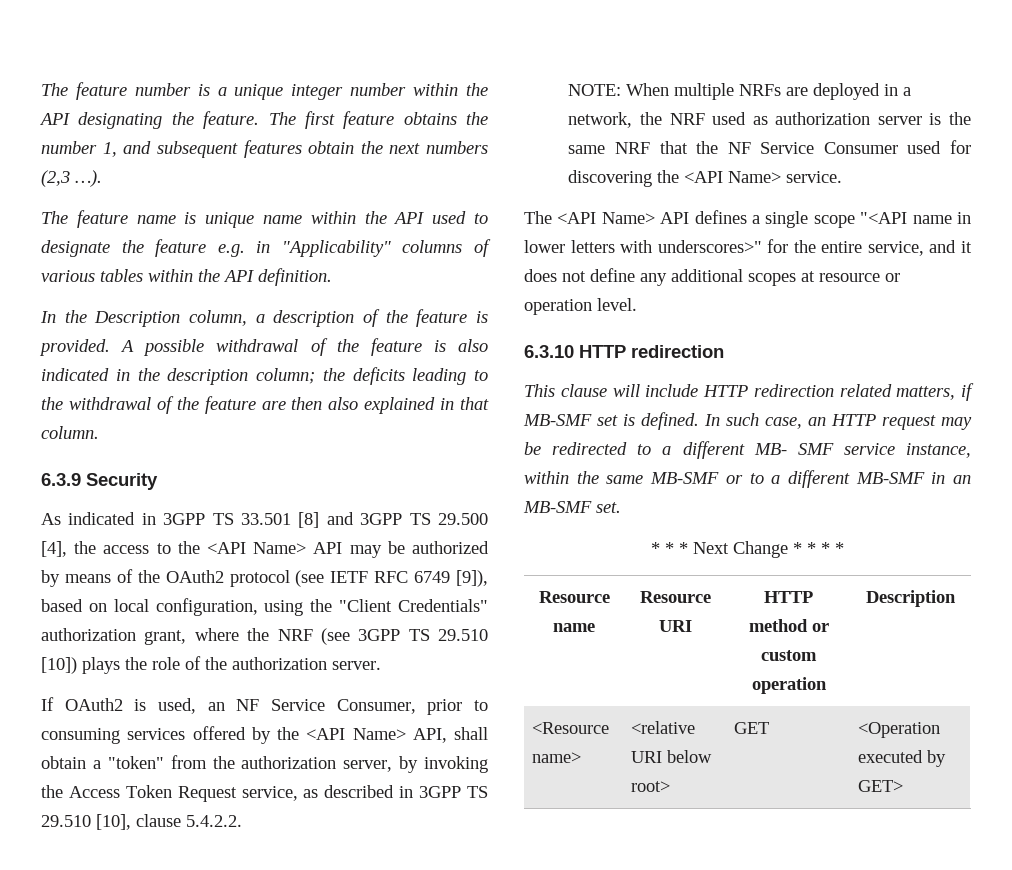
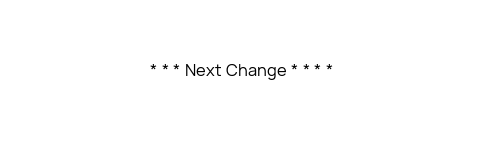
[41,82,489,100] [39,111,488,129] [41,140,488,158] [41,170,102,187] [41,210,489,228] [41,239,491,257] [41,268,332,286] [40,309,488,327] [39,338,488,356] [41,367,488,385] [41,396,489,414] [41,426,99,439] [41,473,158,490] [41,512,488,528] [41,541,489,558] [41,569,488,587] [41,598,488,616] [41,628,488,645] [41,656,381,674] [41,697,489,715] [41,726,488,744] [41,755,488,773] [41,785,489,802] [41,814,242,830] [568,83,912,100] [568,112,971,128] [568,140,971,154] [568,170,843,187] [524,210,971,228] [524,239,972,256] [524,268,900,286] [524,298,637,315] [524,345,724,358] [524,383,974,401] [523,412,972,430] [524,441,971,459] [524,470,971,488] [523,501,621,513] The feature number is a unique integer number within the API designating the feature. The first feature obtains the number 1, and subsequent features obtain the next numbers (2,3 …). // The feature name is unique name within the API used to designate the feature e.g. in "Applicability" columns of various tables within the API definition. // In the Description column, a description of the feature is provided. A possible withdrawal of the feature is also indicated in the description column; the deficits leading to the withdrawal of the feature are then also explained in that column. // 6.3.9 Security // As indicated in 3GPP TS 33.501 [8] and 3GPP TS 29.500 [4], the access to the <API Name> API may be authorized by means of the OAuth2 protocol (see IETF RFC 6749 [9]), based on local configuration, using the "Client Credentials" authorization grant, where the NRF (see 3GPP TS 29.510 [10]) plays the role of the authorization server. // If OAuth2 is used, an NF Service Consumer, prior to consuming services offered by the <API Name> API, shall obtain a "token" from the authorization server, by invoking the Access Token Request service, as described in 3GPP TS 29.510 [10], clause 5.4.2.2. // NOTE: When multiple NRFs are deployed in a network, the NRF used as authorization server is the same NRF that the NF Service Consumer used for discovering the <API Name> service. // The <API Name> API defines a single scope "<API name in lower letters with underscores>" for the entire service, and it does not define any additional scopes at resource or operation level. // 6.3.10 HTTP redirection // This clause will include HTTP redirection related matters, if MB-SMF set is defined. In such case, an HTTP request may be redirected to a different MB- SMF service instance, within the same MB-SMF or to a different MB-SMF in an MB-SMF set. // -> (150, 70) none
[538,591,610,603] [553,623,595,632] [639,591,711,603] [658,620,692,632] [764,591,813,603] [748,619,829,632] [761,650,817,661] [751,677,827,694] [866,590,956,607] [531,722,609,734] [531,752,581,763] [630,721,695,734] [630,750,712,763] [630,781,670,792] [733,722,769,734] [857,722,940,738] [857,750,946,767] [857,780,903,792] // Resource name | Resource URI | HTTP method or custom operation | Description // <Resource name> | <relative URI below root> | GET | <Operation executed by GET> -> (333, 70) none

